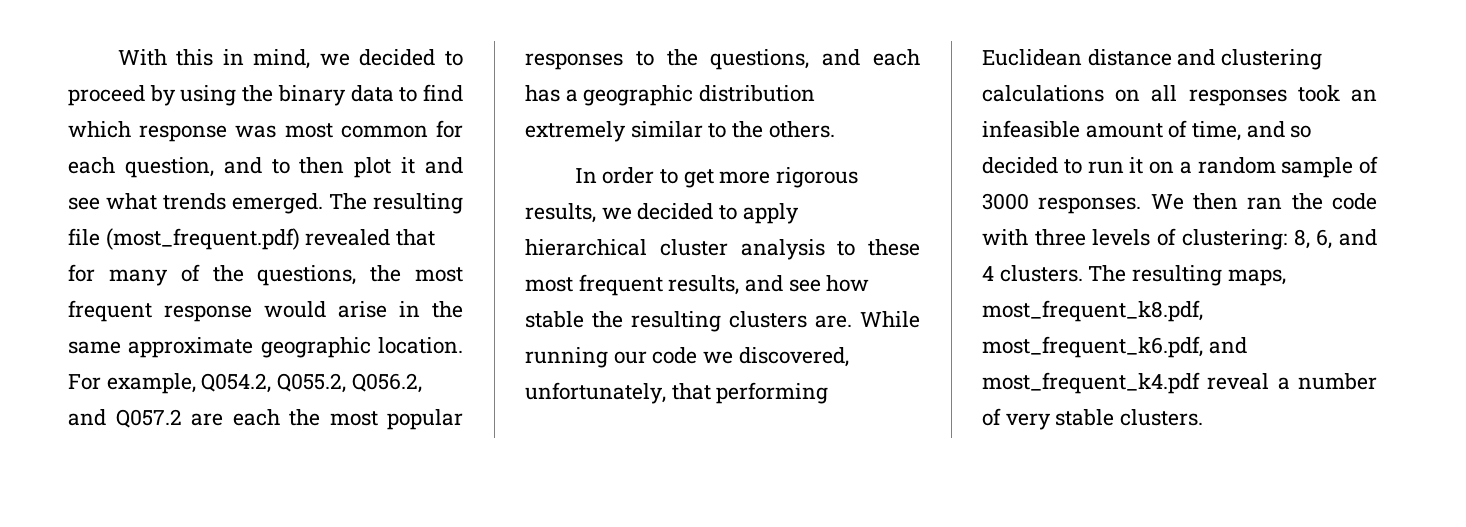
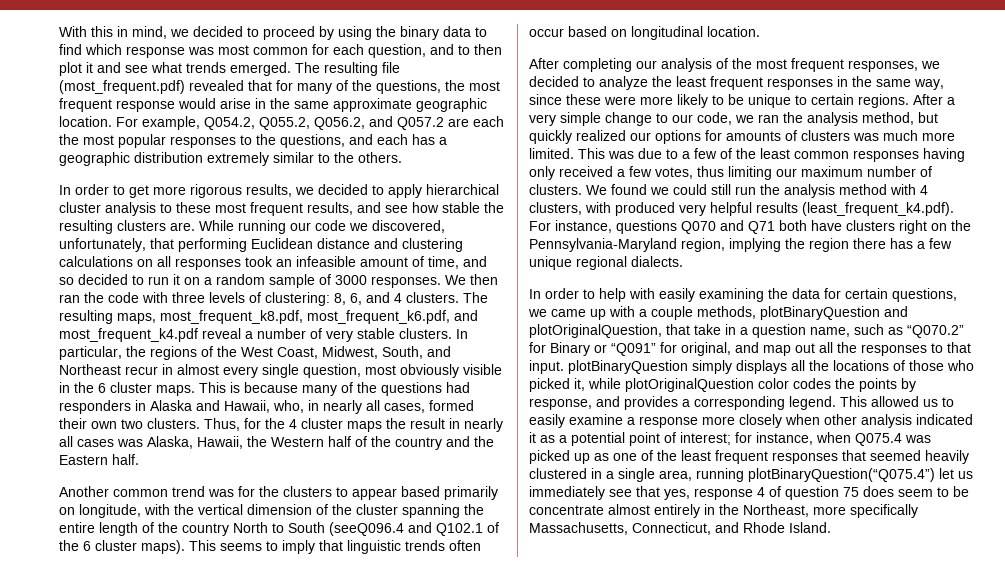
(1204, 417) none -> [456,329,468,339] [59,346,451,360] [59,364,502,378] [59,382,470,396] [59,400,474,414] [59,418,503,432] [59,436,494,450] [59,454,139,465] [59,486,498,500] [59,504,484,518] [59,522,499,536] [59,540,481,554] [529,26,760,40] [529,58,940,72] [529,76,944,90] [529,94,955,108] [529,112,938,126] [529,130,955,144] [529,148,965,162] [529,166,932,180] [529,184,928,198] [529,202,954,216] [529,220,971,234] [529,238,952,252] [529,256,683,270] [529,288,957,302] [528,306,908,320] [529,324,964,338] [529,342,971,356] [529,360,974,374] [529,378,916,392] [529,396,954,410] [529,414,973,428] [529,432,931,446] [529,450,969,464] [529,468,973,482] [529,486,969,500] [529,504,918,518] [529,522,831,535] In particular, the regions of the West Coast, Midwest, South, and Northeast recur in almost every single question, most obviously visible in the 6 cluster maps. This is because many of the questions had responders in Alaska and Hawaii, who, in nearly all cases, formed their own two clusters. Thus, for the 4 cluster maps the result in nearly all cases was Alaska, Hawaii, the Western half of the country and the Eastern half. // Another common trend was for the clusters to appear based primarily on longitude, with the vertical dimension of the cluster spanning the entire length of the country North to South (seeQ096.4 and Q102.1 of the 6 cluster maps). This seems to imply that linguistic trends often occur based on longitudinal location. // After completing our analysis of the most frequent responses, we decided to analyze the least frequent responses in the same way, since these were more likely to be unique to certain regions. After a very simple change to our code, we ran the analysis method, but quickly realized our options for amounts of clusters was much more limited. This was due to a few of the least common responses having only received a few votes, thus limiting our maximum number of clusters. We found we could still run the analysis method with 4 clusters, with produced very helpful results (least_frequent_k4.pdf). For instance, questions Q070 and Q71 both have clusters right on the Pennsylvania-Maryland region, implying the region there has a few unique regional dialects. // In order to help with easily examining the data for certain questions, we came up with a couple methods, plotBinaryQuestion and plotOriginalQuestion, that take in a question name, such as “Q070.2” for Binary or “Q091” for original, and map out all the responses to that input. plotBinaryQuestion simply displays all the locations of those who picked it, while plotOriginalQuestion color codes the points by response, and provides a corresponding legend. This allowed us to easily examine a response more closely when other analysis indicated it as a potential point of interest; for instance, when Q075.4 was picked up as one of the least frequent responses that seemed heavily clustered in a single area, running plotBinaryQuestion(“Q075.4”) let us immediately see that yes, response 4 of question 75 does seem to be concentrate almost entirely in the Northeast, more specifically Massachusetts, Connecticut, and Rhode Island.

